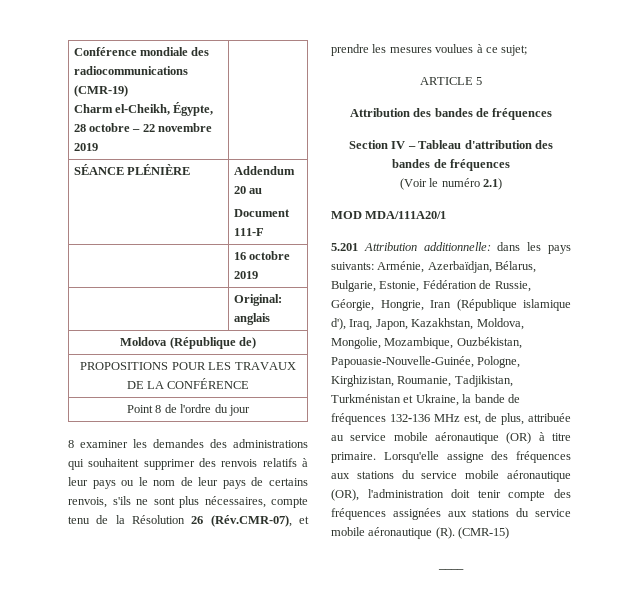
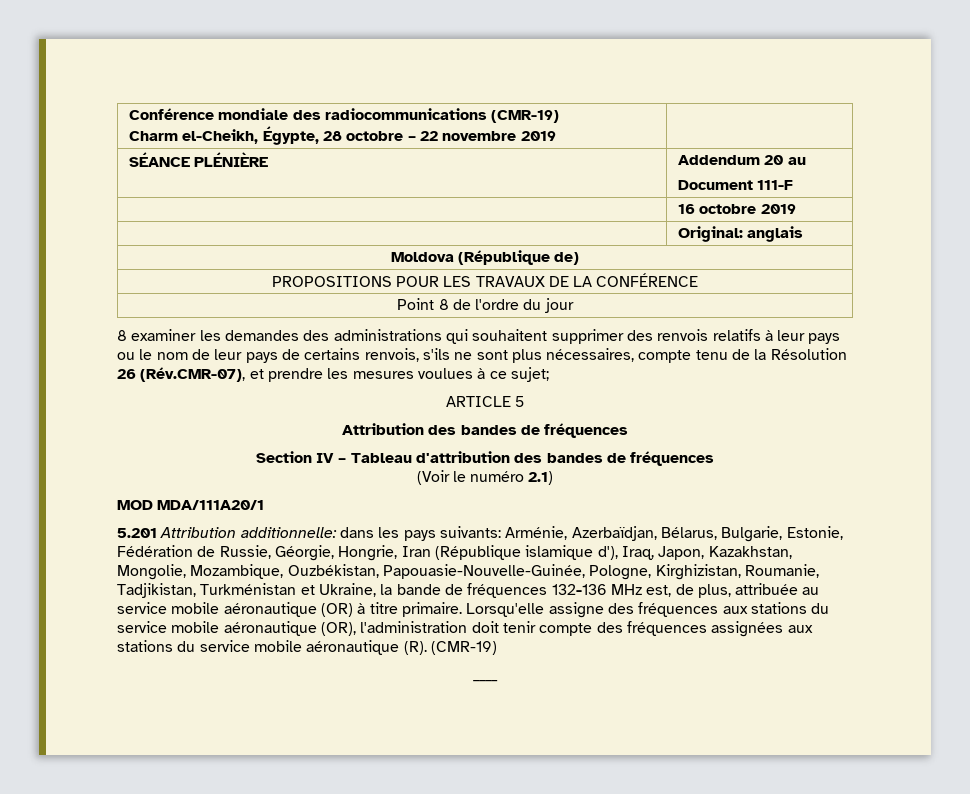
[476,318,524,330] Moldova, -> (792, 552) none
[458,527,510,539] (CMR-15) -> [430,641,497,655] (CMR-19)

